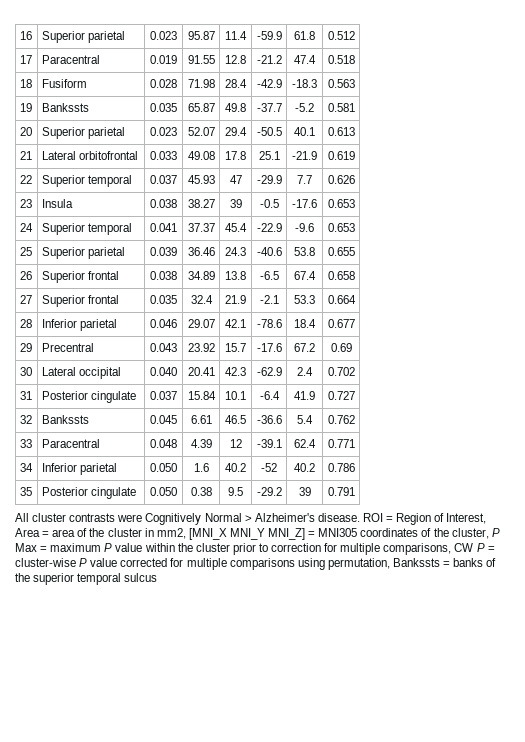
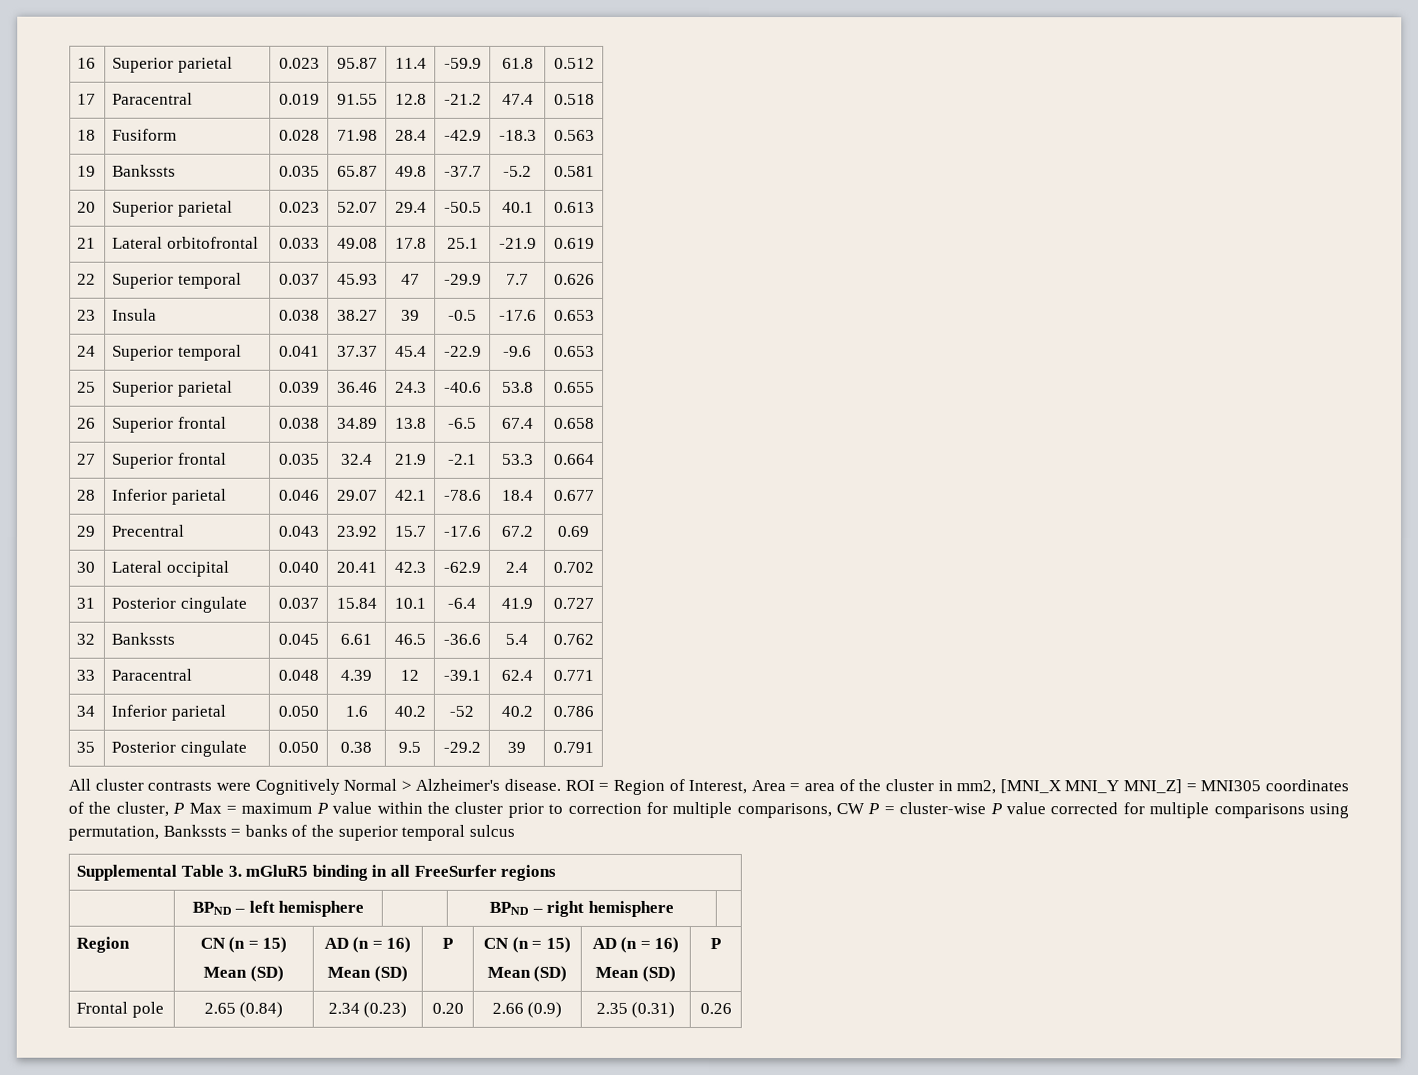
(158, 577) none -> [76,864,557,881] [191,900,365,917] [489,900,674,917] [76,936,131,953] [199,936,288,953] [203,965,284,982] [323,936,412,953] [327,965,408,982] [442,937,453,949] [483,936,571,953] [486,965,568,982] [591,936,680,953] [595,965,676,982] [710,938,721,950] [76,1001,165,1018] [203,1001,284,1018] [327,1001,408,1018] [431,1002,464,1014] [491,1001,563,1018] [595,1001,676,1018] [699,1002,732,1015] // Supplemental Table 3. mGluR5 binding in all FreeSurfer regions // | BPND – left hemisphere | | BPND – right hemisphere | // Region | CN (n = 15) // Mean (SD) | AD (n = 16) // Mean (SD) | P | CN (n = 15) // Mean (SD) | AD (n = 16) // Mean (SD) | P // Frontal pole | 2.65 (0.84) | 2.34 (0.23) | 0.20 | 2.66 (0.9) | 2.35 (0.31) | 0.26

